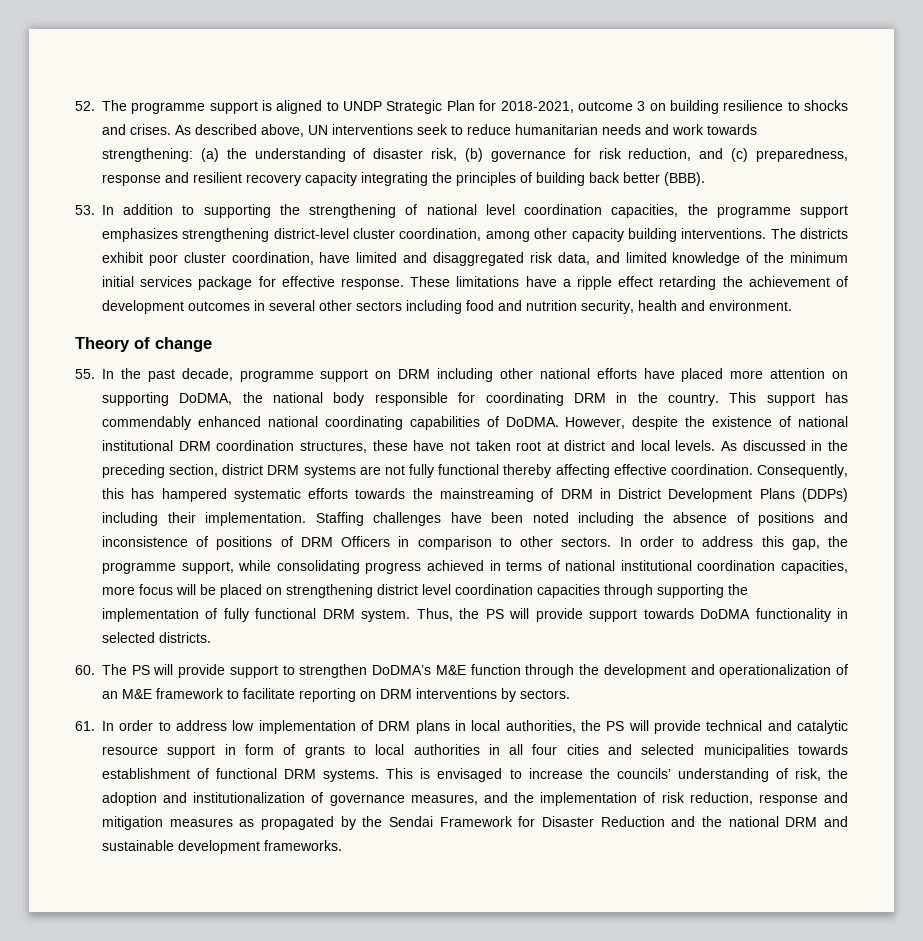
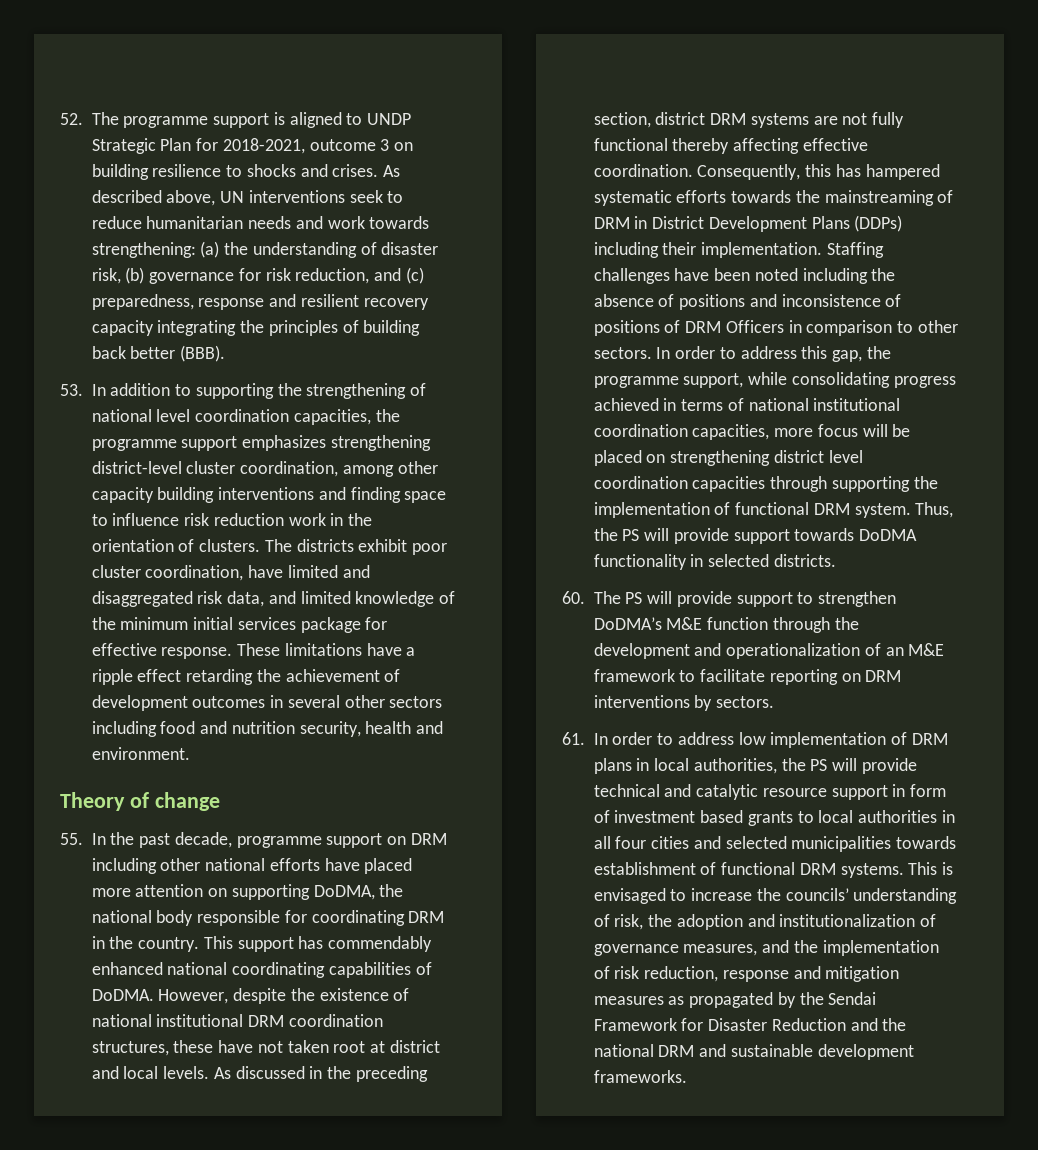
[681,228,767,239] interventions. -> [218,487,447,503] [91,513,373,526] [91,539,261,552] interventions and finding space to influence risk reduction work in the orientation of clusters.
[223,608,249,622] fully -> (731, 508) none
(296, 749) none -> [614,810,744,823] investment based

